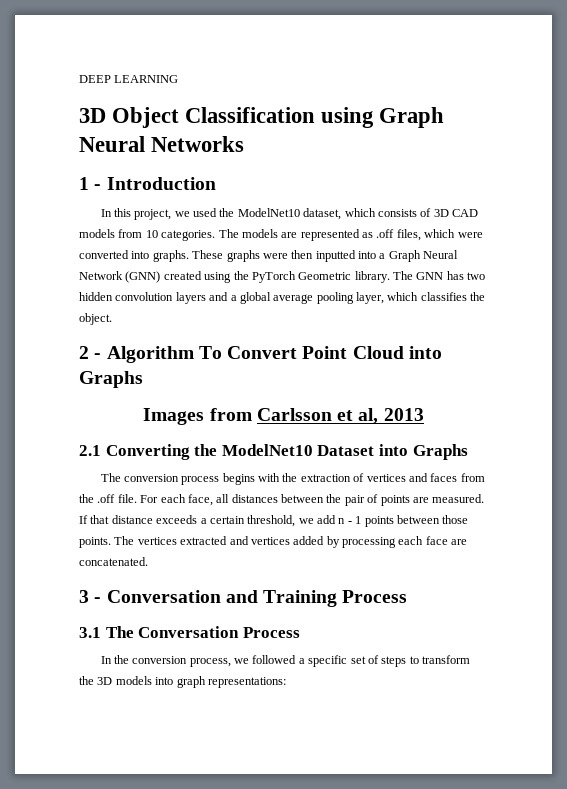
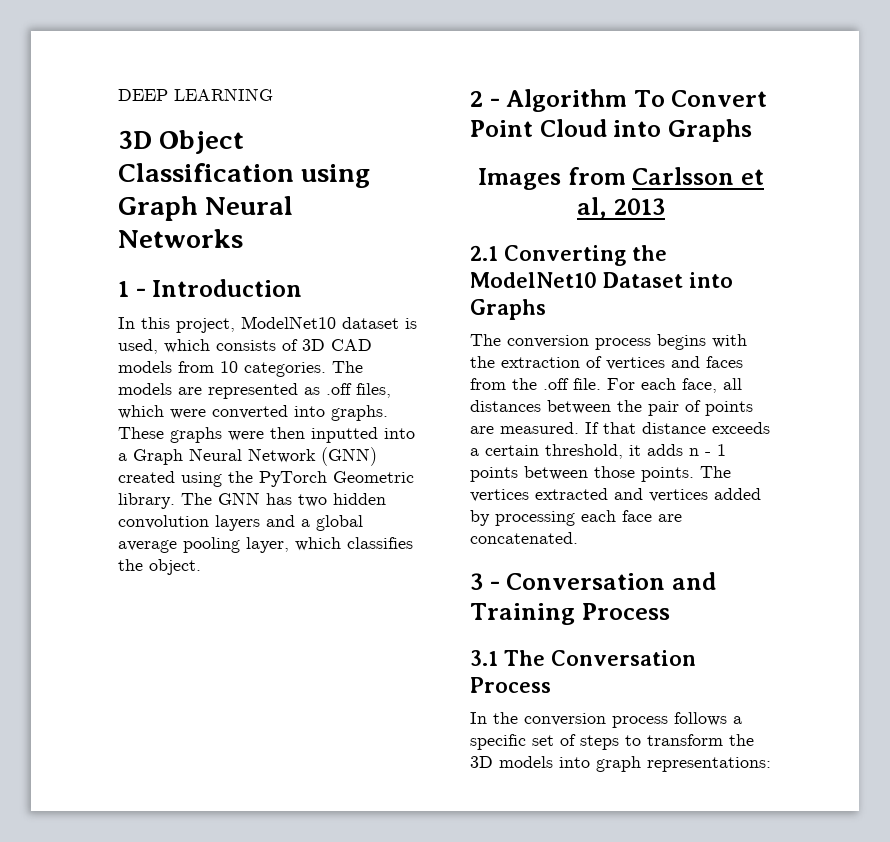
[174,208,342,220] we used the ModelNet10 dataset, -> [241,316,417,329] [118,339,158,354] ModelNet10 dataset is used,
[298,515,336,524] we add -> [629,444,683,456] it adds
[189,655,297,667] process, we followed -> [612,712,727,728] process follows

